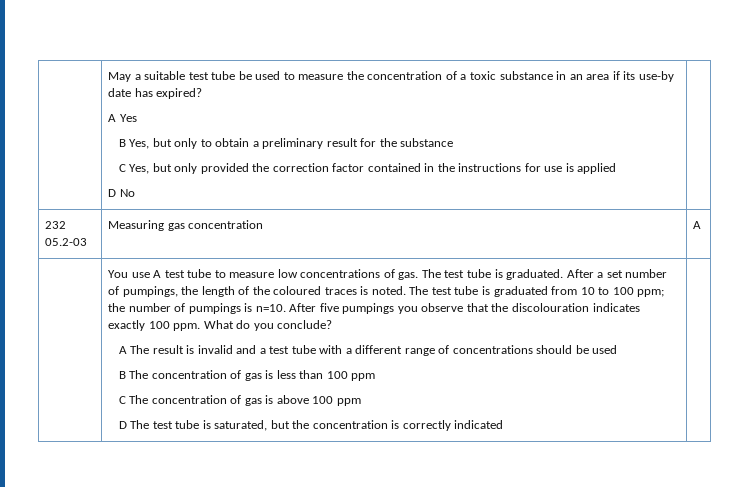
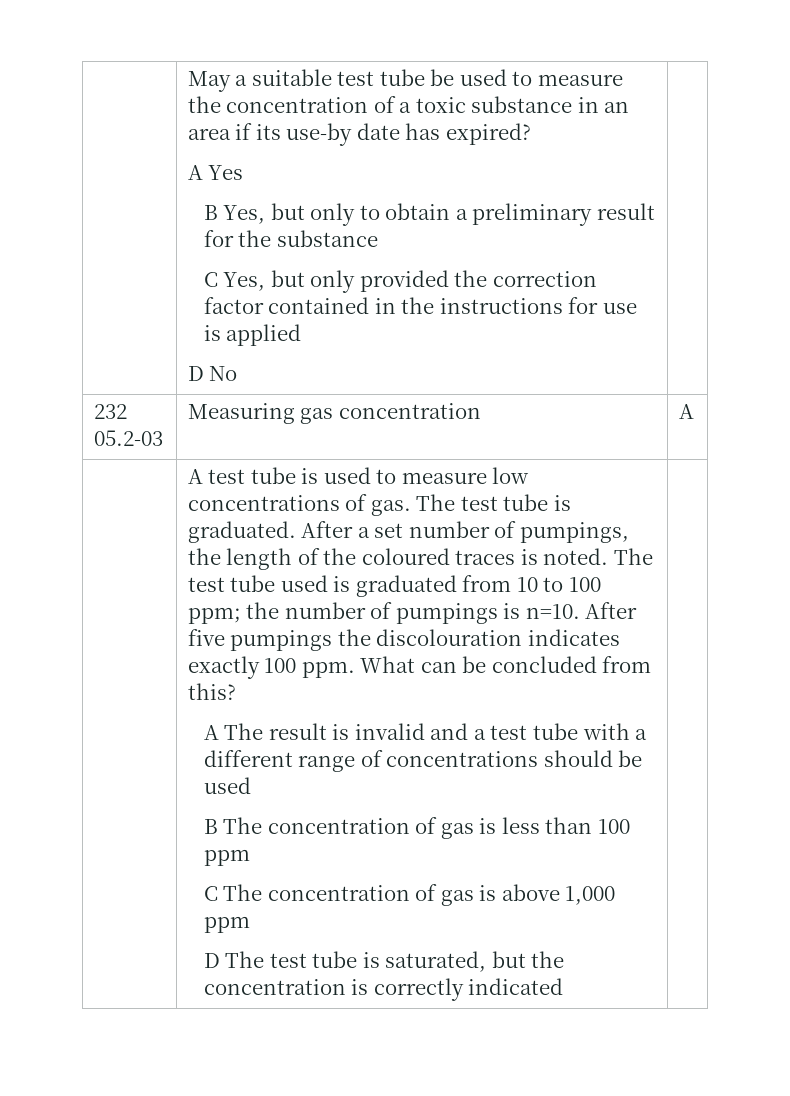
[108,270,150,278] You use -> (694, 411) none
(212, 273) none -> [301,467,371,484] is used
(479, 290) none -> [280,575,328,592] used
[397,303,489,314] you observe that -> (333, 640) none
[236,320,333,331] do you conclude? -> [420,656,652,673] [187,683,236,700] can be concluded from this?
[312,396,334,404] 100 -> [565,886,616,905] 1,000

